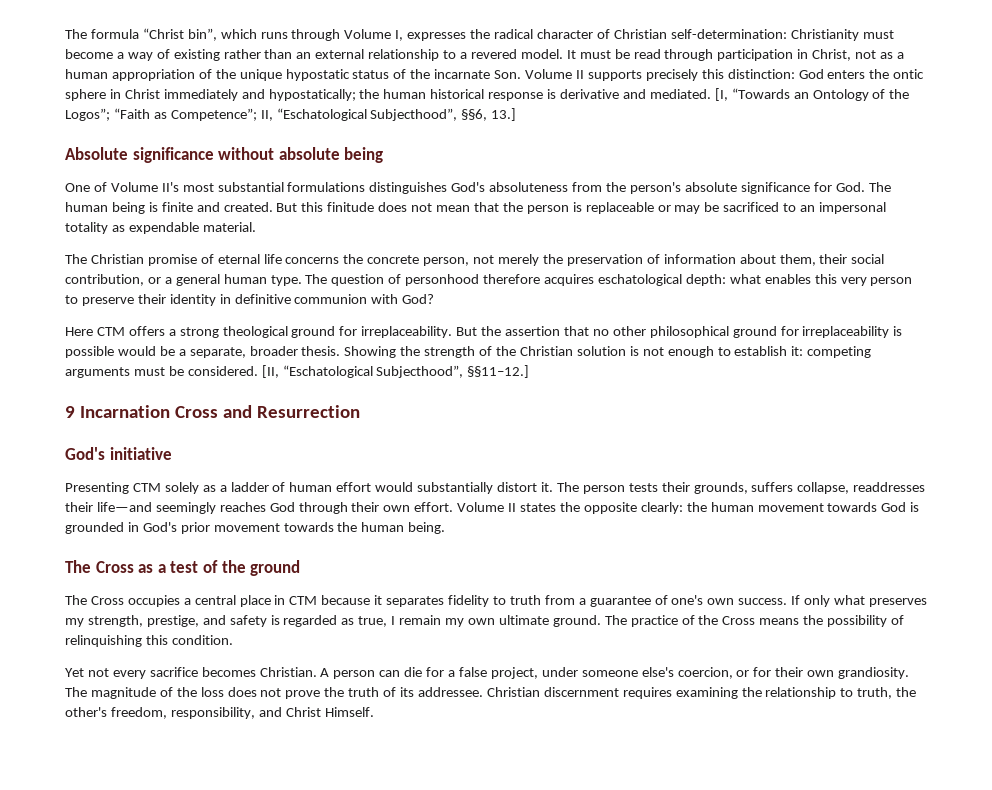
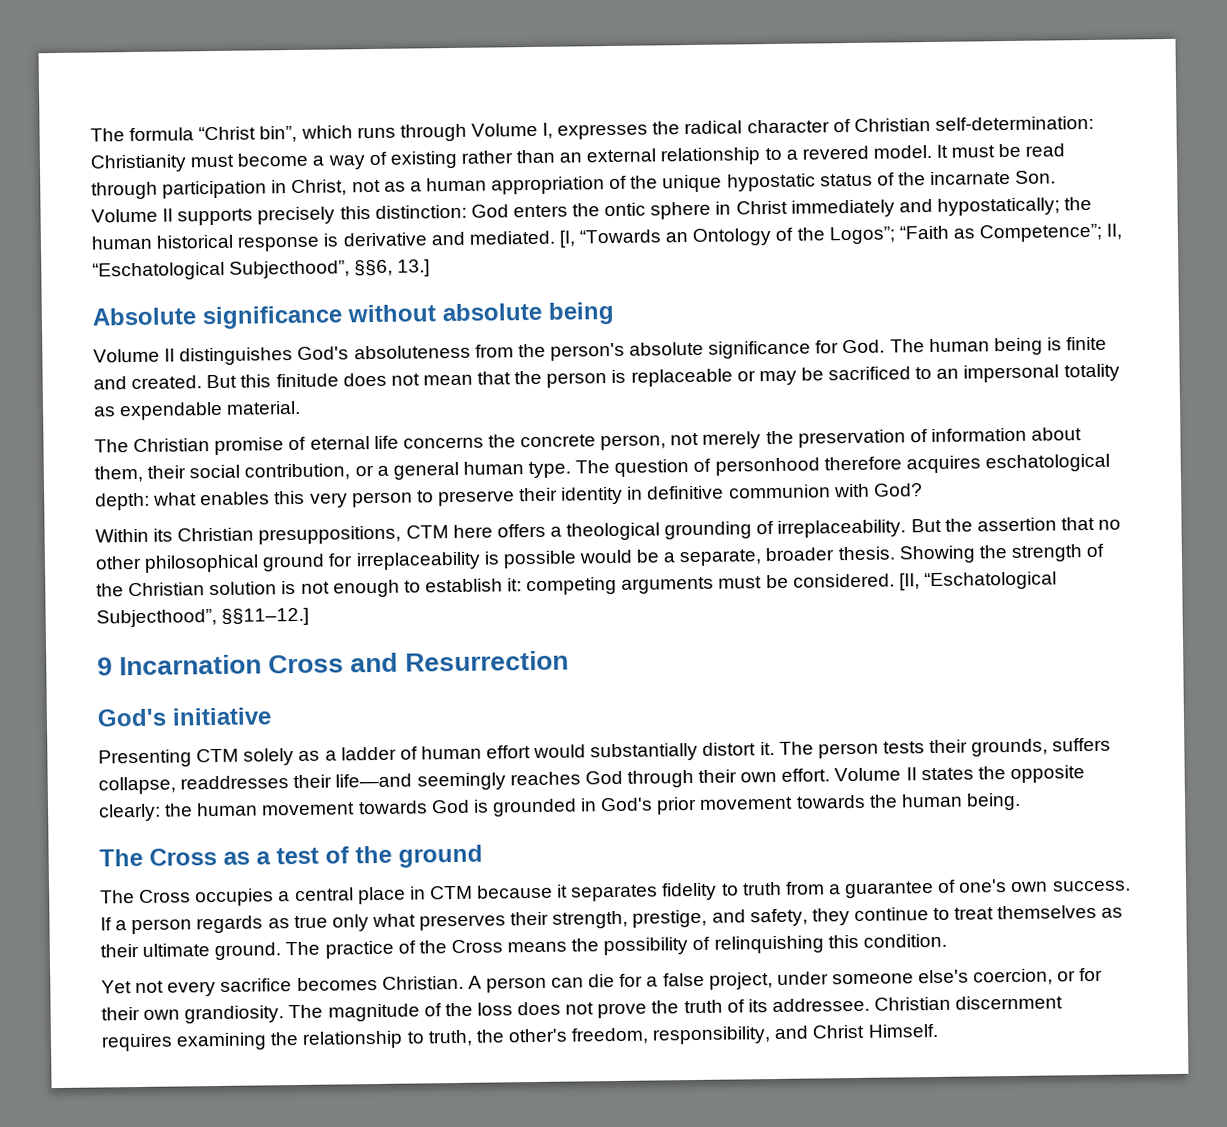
[65,182,366,192] One of Volume II's most substantial formulations -> [93,348,176,363] Volume II
[65,326,358,338] Here CTM offers a strong theological ground for -> [95,520,775,545] Within its Christian presuppositions, CTM here offers a theological grounding of
(801, 600) none -> [115,915,328,935] a person regards as true
[65,618,84,627] my -> [510,911,550,926] their
[229,615,495,627] safety is regarded as true, I remain my own -> [749,904,1124,927] [100,943,139,958] safety, they continue to treat themselves as their

